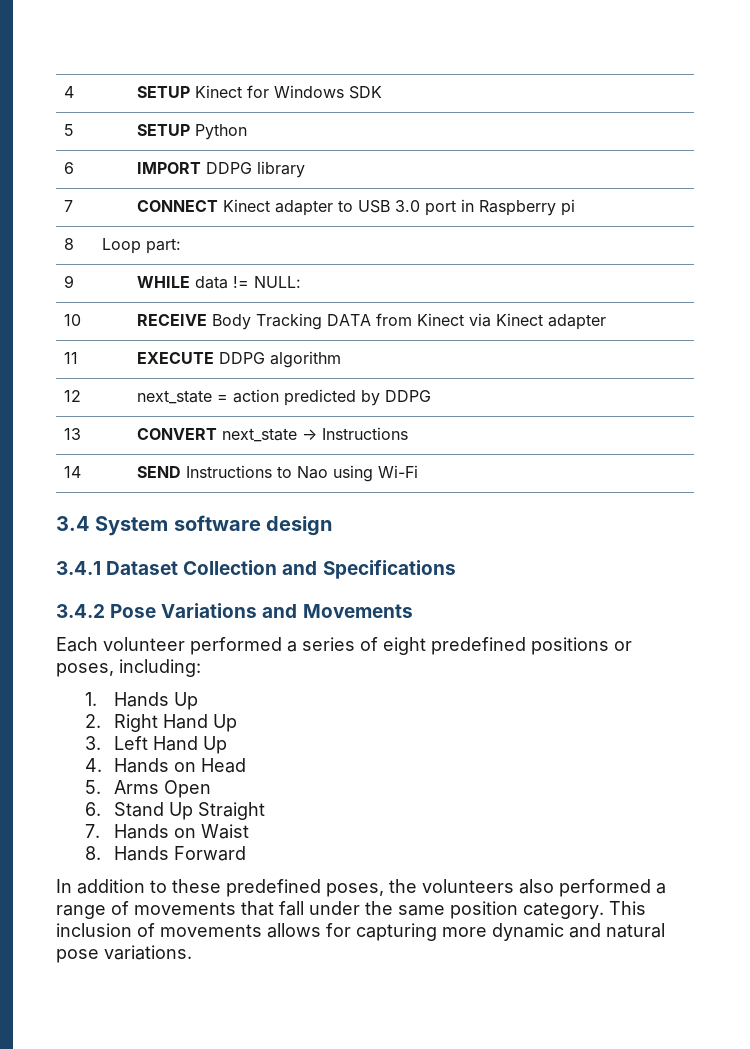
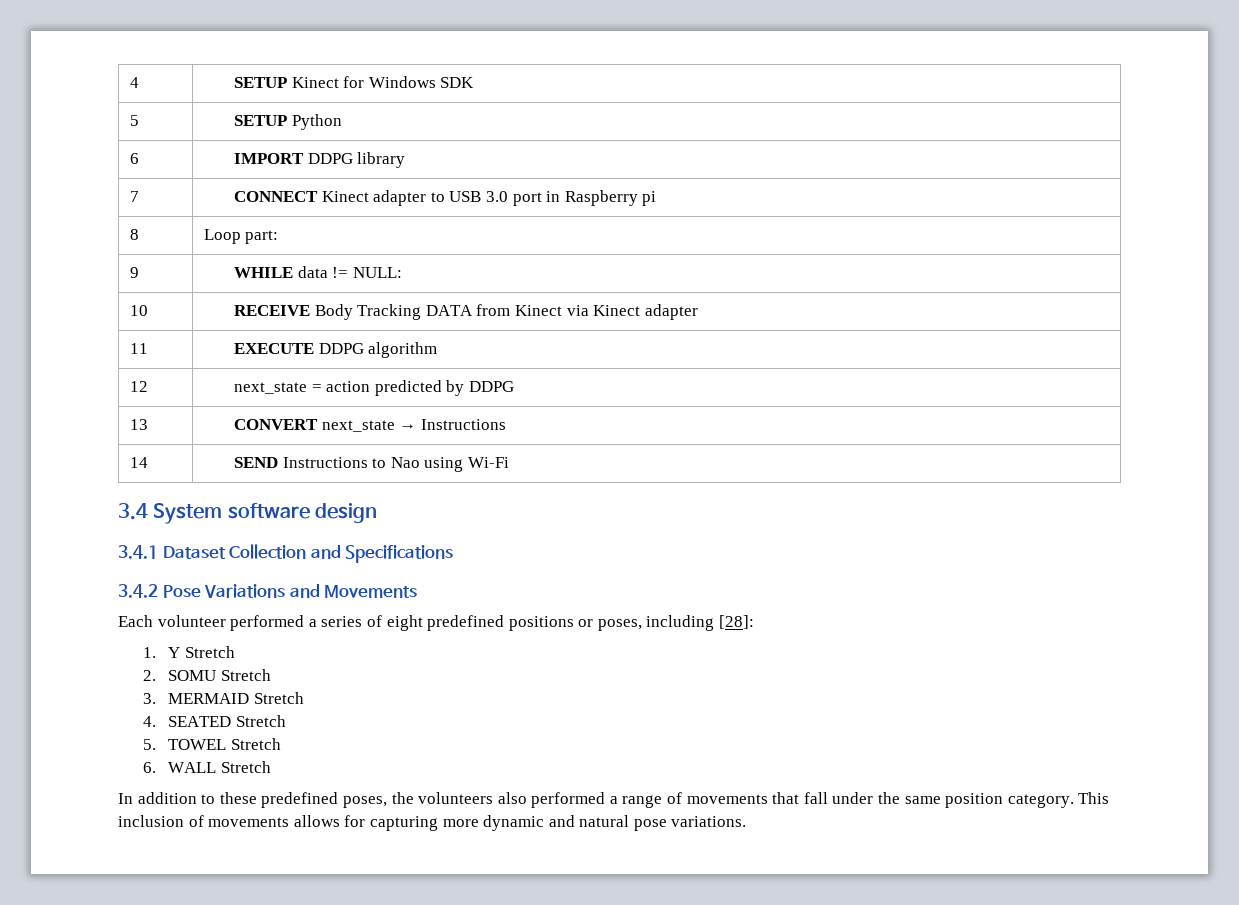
[119,659,201,677] including: -> [646,615,755,631] including [28]:
[113,692,198,710] Hands Up -> [168,646,235,658] Y Stretch
[113,714,237,732] [84,736,227,754] [84,758,246,773] Right Hand Up // 3. Left Hand Up // 4. Hands on Head -> [168,669,271,681] [143,692,304,704] [143,715,286,727] SOMU Stretch // 3. MERMAID Stretch // 4. SEATED Stretch
[113,780,211,798] Arms Open -> [168,738,281,750] TOWEL Stretch
[113,802,265,820] [84,824,249,839] [84,846,246,861] Stand Up Straight // 7. Hands on Waist // 8. Hands Forward -> [168,761,271,773] WALL Stretch

